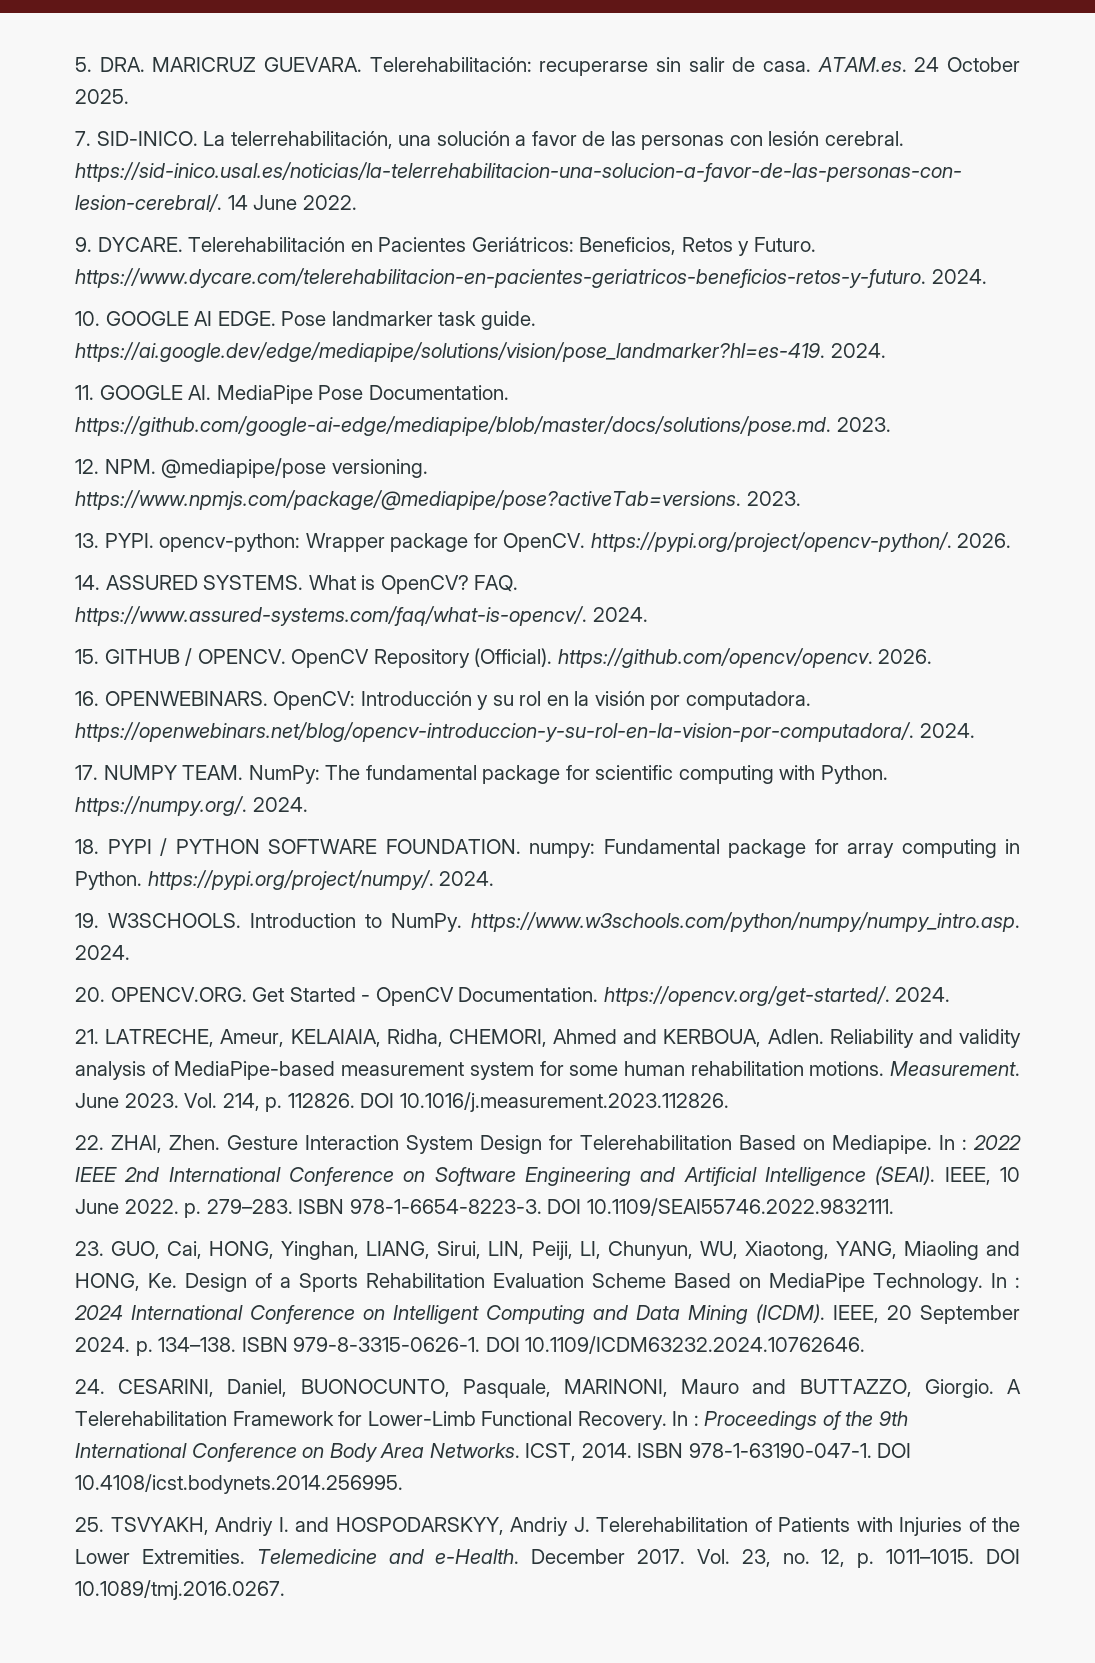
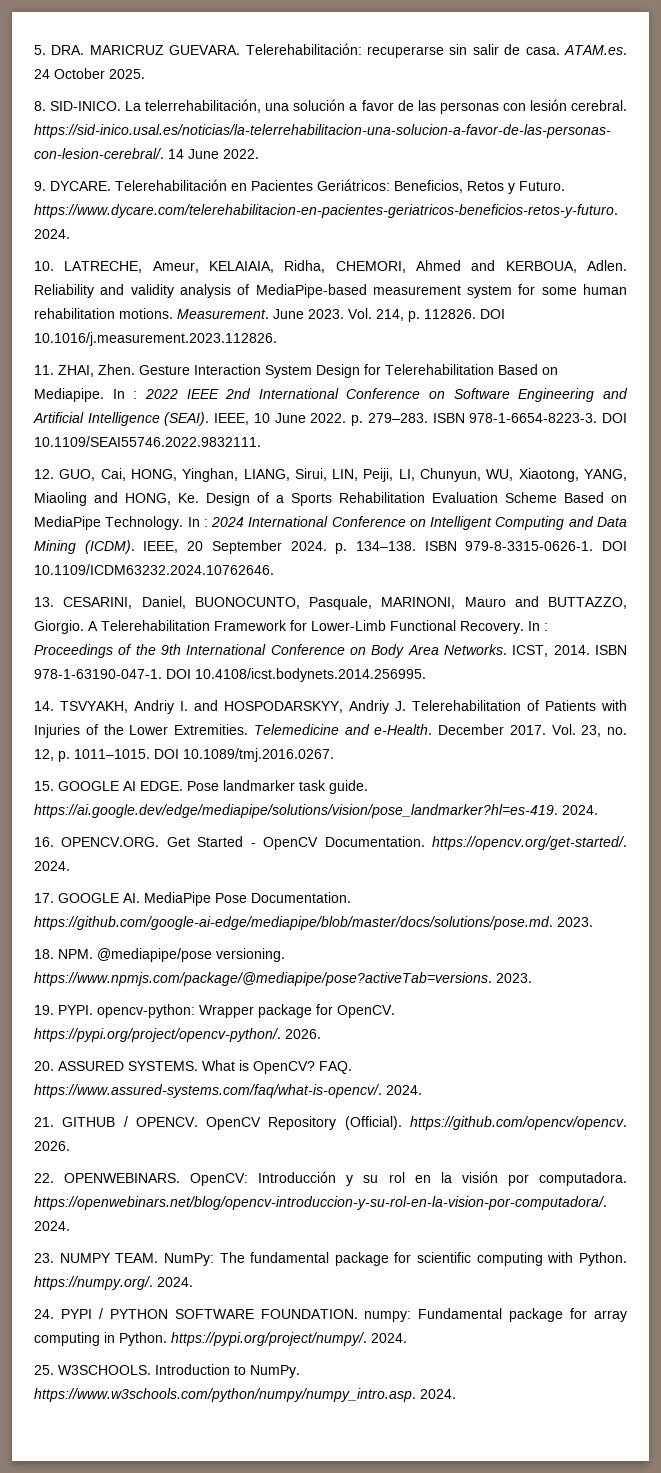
[75,131,91,146] 7. -> [34,101,46,111] 8.
[105,311,536,330] [75,342,886,362] [75,385,509,404] [75,416,891,436] [75,458,428,478] [75,490,801,510] [75,532,1012,552] [75,575,519,594] [75,606,648,626] [75,648,933,668] [75,691,811,710] [75,722,975,742] [75,765,888,784] [75,796,308,816] [75,838,1020,858] [75,870,495,890] [75,912,1020,932] [75,945,130,960] [75,986,951,1006] [75,1029,99,1044] GOOGLE AI EDGE. Pose landmarker task guide. https://ai.google.dev/edge/mediapipe/solutions/vision/pose_landmarker?hl=es-419. 2024. // 11. GOOGLE AI. MediaPipe Pose Documentation. https://github.com/google-ai-edge/mediapipe/blob/master/docs/solutions/pose.md. 2023. // 12. NPM. @mediapipe/pose versioning. https://www.npmjs.com/package/@mediapipe/pose?activeTab=versions. 2023. // 13. PYPI. opencv-python: Wrapper package for OpenCV. https://pypi.org/project/opencv-python/. 2026. // 14. ASSURED SYSTEMS. What is OpenCV? FAQ. https://www.assured-systems.com/faq/what-is-opencv/. 2024. // 15. GITHUB / OPENCV. OpenCV Repository (Official). https://github.com/opencv/opencv. 2026. // 16. OPENWEBINARS. OpenCV: Introducción y su rol en la visión por computadora. https://openwebinars.net/blog/opencv-introduccion-y-su-rol-en-la-vision-por-computadora/. 2024. // 17. NUMPY TEAM. NumPy: The fundamental package for scientific computing with Python. https://numpy.org/. 2024. // 18. PYPI / PYTHON SOFTWARE FOUNDATION. numpy: Fundamental package for array computing in Python. https://pypi.org/project/numpy/. 2024. // 19. W3SCHOOLS. Introduction to NumPy. https://www.w3schools.com/python/numpy/numpy_intro.asp. 2024. // 20. OPENCV.ORG. Get Started - OpenCV Documentation. https://opencv.org/get-started/. 2024. // 21. -> (54, 266) none
[75,1135,104,1150] 22. -> [34,365,54,375] 11.
[75,1241,104,1256] 23. -> [34,469,54,479] 12.
[75,1379,105,1394] 24. -> [34,597,54,607] 13.
[75,1517,104,1532] 25. -> [34,701,54,711] 14.
(285, 1590) none -> [34,780,368,794] [34,804,598,818] [34,836,627,850] [34,861,70,871] [34,892,351,906] [34,916,593,930] [34,948,285,962] [34,972,532,986] [34,1004,395,1018] [34,1028,321,1042] [34,1060,352,1074] [34,1084,422,1098] [34,1116,627,1130] [34,1141,70,1151] [34,1171,627,1186] [34,1196,607,1210] [34,1221,70,1231] [34,1252,627,1266] [34,1276,193,1290] [34,1308,627,1322] [34,1332,407,1346] [34,1364,300,1378] [34,1388,456,1402] // 15. GOOGLE AI EDGE. Pose landmarker task guide. https://ai.google.dev/edge/mediapipe/solutions/vision/pose_landmarker?hl=es-419. 2024. // 16. OPENCV.ORG. Get Started - OpenCV Documentation. https://opencv.org/get-started/. 2024. // 17. GOOGLE AI. MediaPipe Pose Documentation. https://github.com/google-ai-edge/mediapipe/blob/master/docs/solutions/pose.md. 2023. // 18. NPM. @mediapipe/pose versioning. https://www.npmjs.com/package/@mediapipe/pose?activeTab=versions. 2023. // 19. PYPI. opencv-python: Wrapper package for OpenCV. https://pypi.org/project/opencv-python/. 2026. // 20. ASSURED SYSTEMS. What is OpenCV? FAQ. https://www.assured-systems.com/faq/what-is-opencv/. 2024. // 21. GITHUB / OPENCV. OpenCV Repository (Official). https://github.com/opencv/opencv. 2026. // 22. OPENWEBINARS. OpenCV: Introducción y su rol en la visión por computadora. https://openwebinars.net/blog/opencv-introduccion-y-su-rol-en-la-vision-por-computadora/. 2024. // 23. NUMPY TEAM. NumPy: The fundamental package for scientific computing with Python. https://numpy.org/. 2024. // 24. PYPI / PYTHON SOFTWARE FOUNDATION. numpy: Fundamental package for array computing in Python. https://pypi.org/project/numpy/. 2024. // 25. W3SCHOOLS. Introduction to NumPy. https://www.w3schools.com/python/numpy/numpy_intro.asp. 2024.

